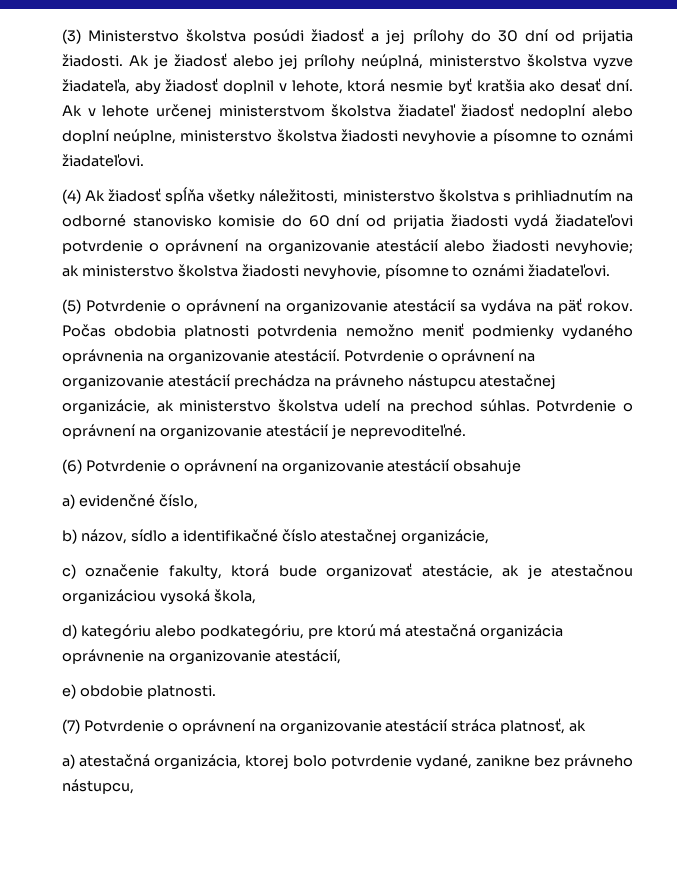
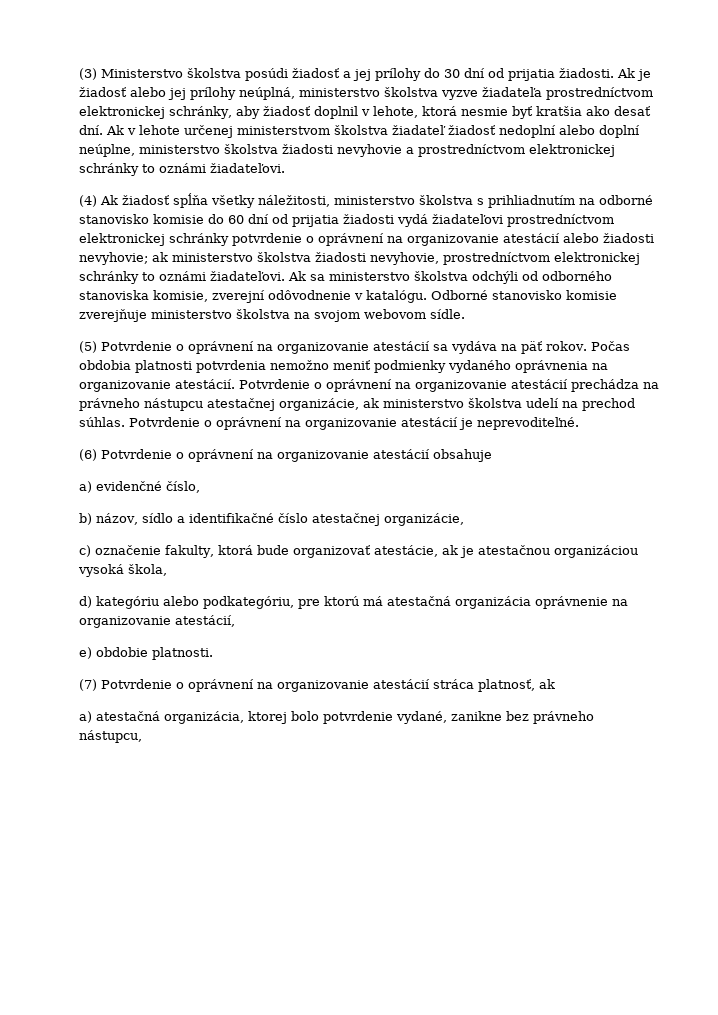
[61,79,130,94] žiadateľa, -> [482,87,654,100] [79,106,233,119] žiadateľa prostredníctvom elektronickej schránky,
[492,129,557,144] písomne -> [418,144,616,157] [79,163,140,176] prostredníctvom elektronickej schránky
(634, 220) none -> [507,214,615,227] [79,233,230,246] prostredníctvom elektronickej schránky
[384,264,611,279] písomne to oznámi žiadateľovi. -> [443,252,641,265] [79,271,613,284] [79,290,618,303] [79,309,466,322] prostredníctvom elektronickej schránky to oznámi žiadateľovi. Ak sa ministerstvo školstva odchýli od odborného stanoviska komisie, zverejní odôvodnenie v katalógu. Odborné stanovisko komisie zverejňuje ministerstvo školstva na svojom webovom sídle.

